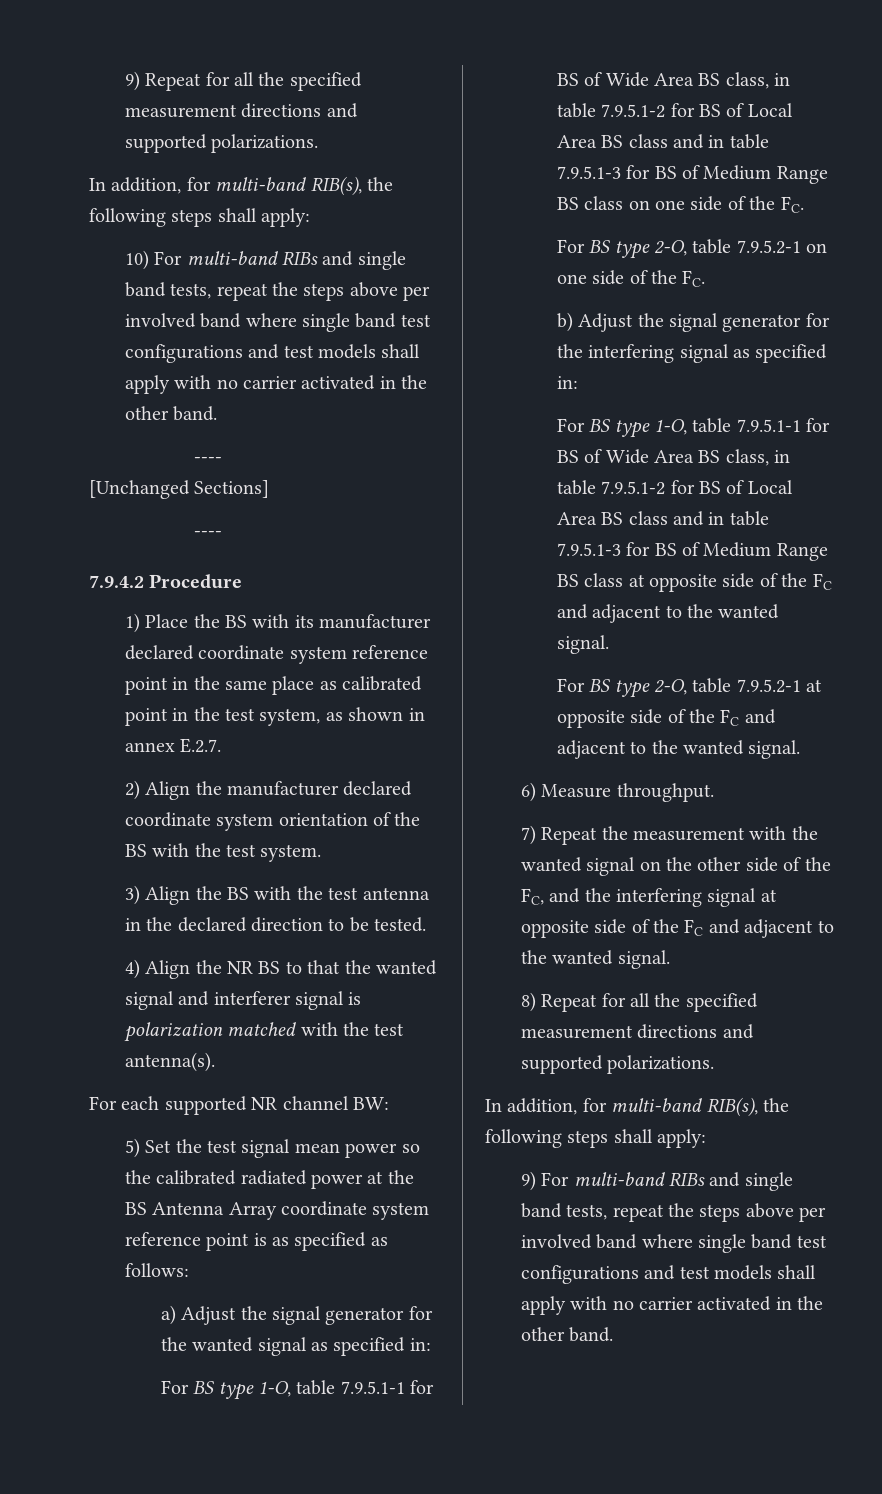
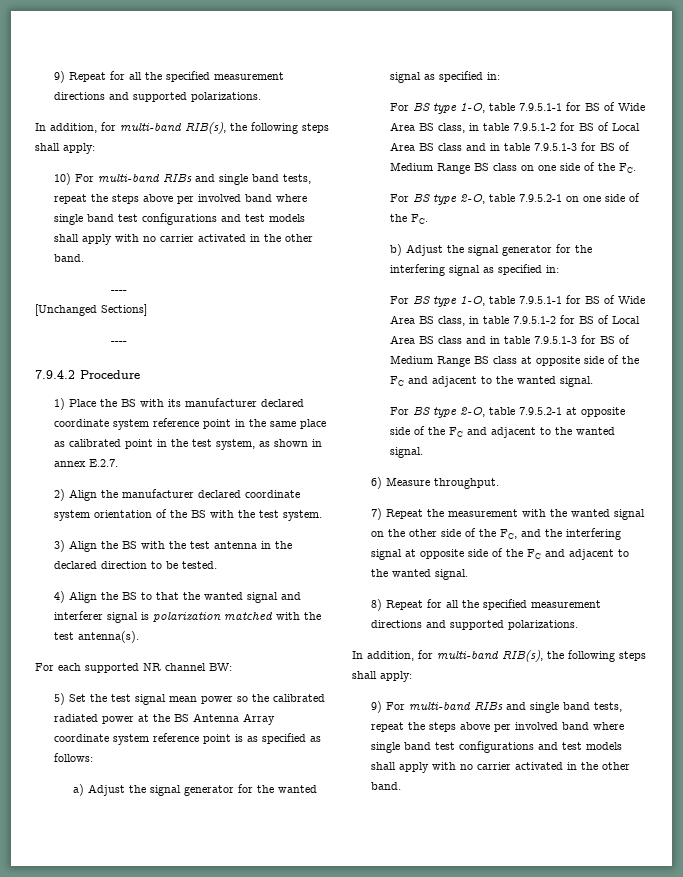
[227,961,254,974] NR -> (118, 596) none

